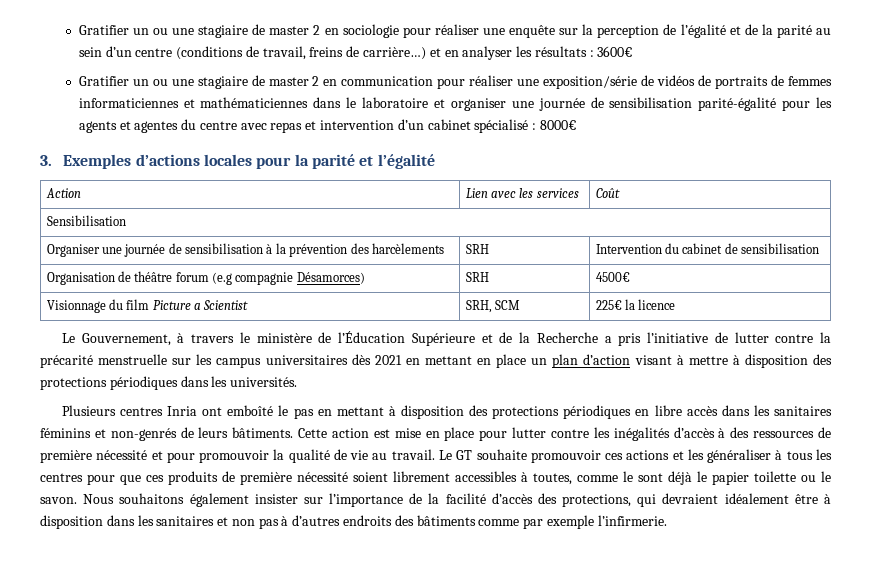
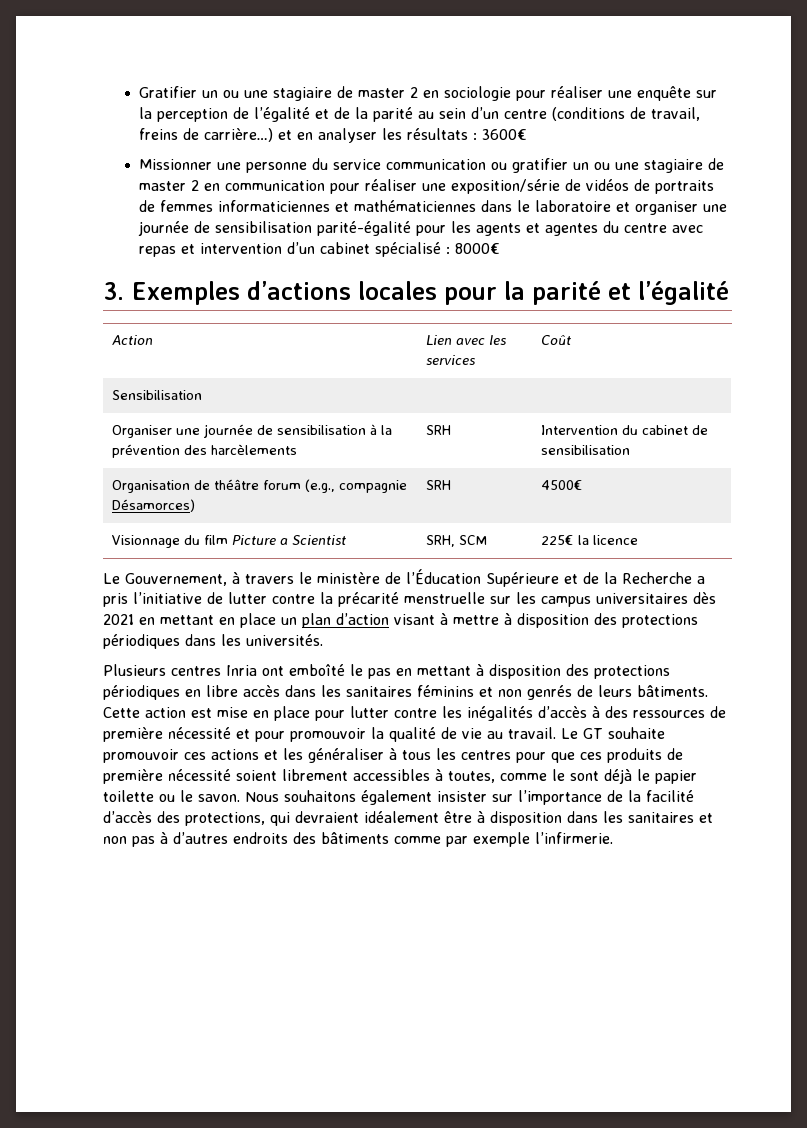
[78,76,129,86] Gratifier -> [139,158,569,173] Missionner une personne du service communication ou gratifier
[212,272,233,285] (e.g -> [304,479,335,493] (e.g.,
[110,428,177,441] non-genrés -> [498,685,572,700] non genrés

